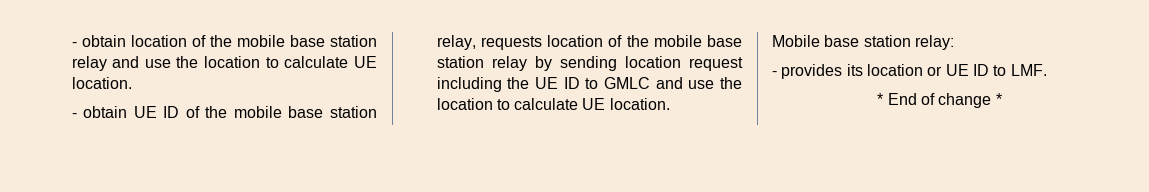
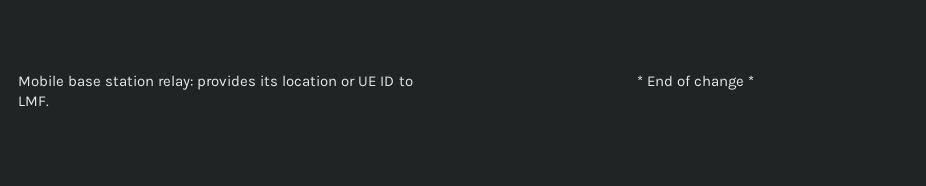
[71,35,377,47] [71,56,377,71] [71,77,132,89] [71,106,377,118] [436,35,742,50] [436,56,743,71] [436,77,742,92] [436,98,670,110] - obtain location of the mobile base station relay and use the location to calculate UE location. // - obtain UE ID of the mobile base station relay, requests location of the mobile base station relay by sending location request including the UE ID to GMLC and use the location to calculate UE location. // -> (18, 81) none
[772,71,777,76] // - -> (194, 82) none

